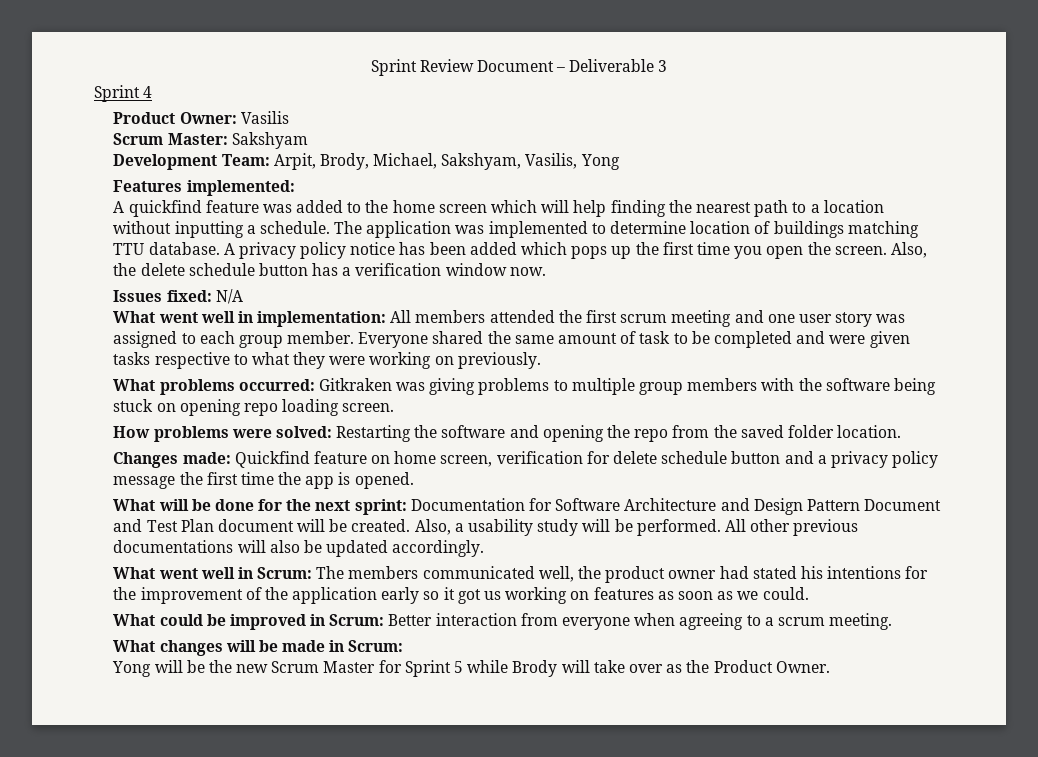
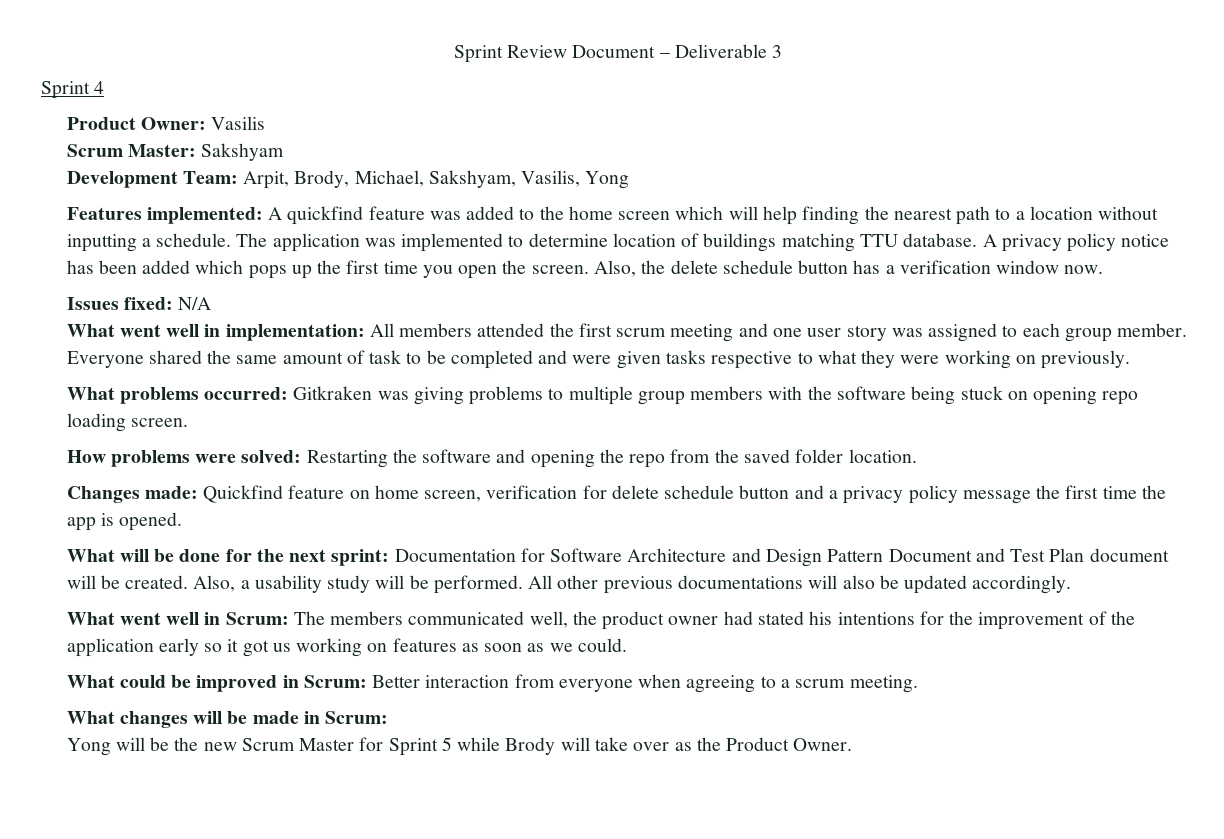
(295, 188) // -> (263, 215) none

